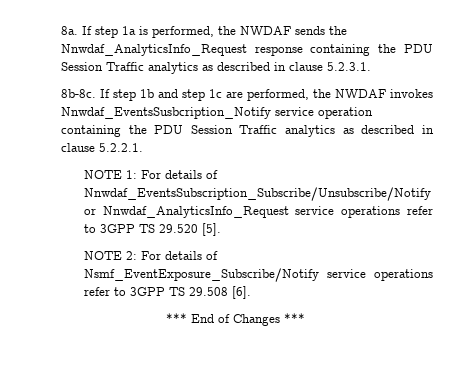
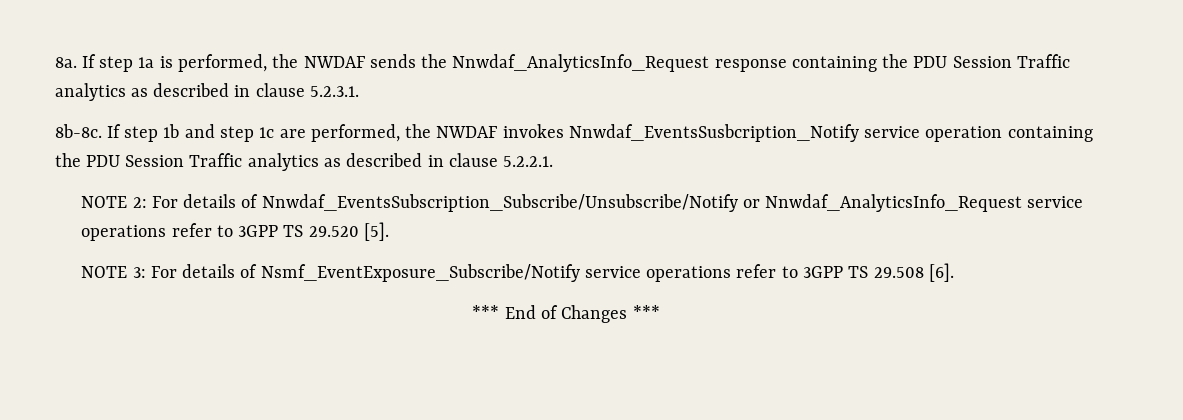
[125,170,137,179] 1: -> [132,197,147,208] 2:
[125,251,137,260] 2: -> [132,267,146,278] 3:

